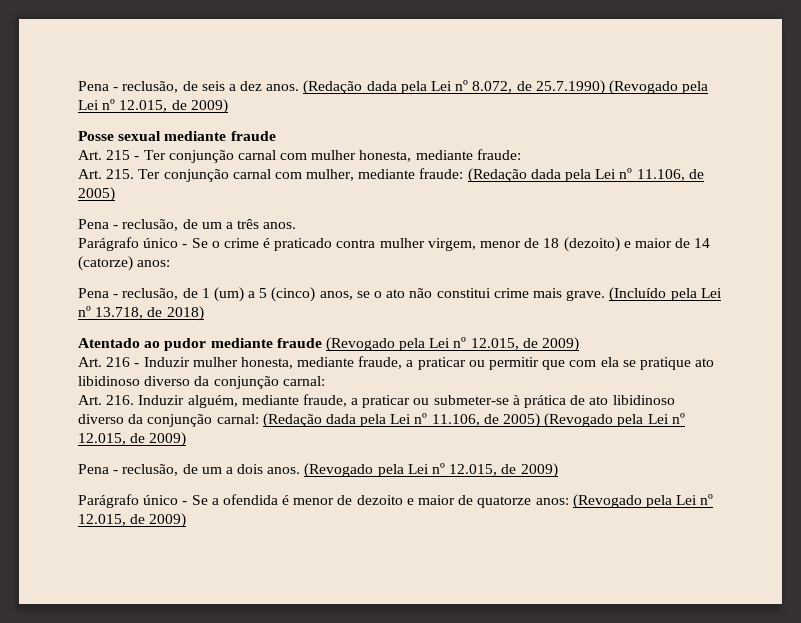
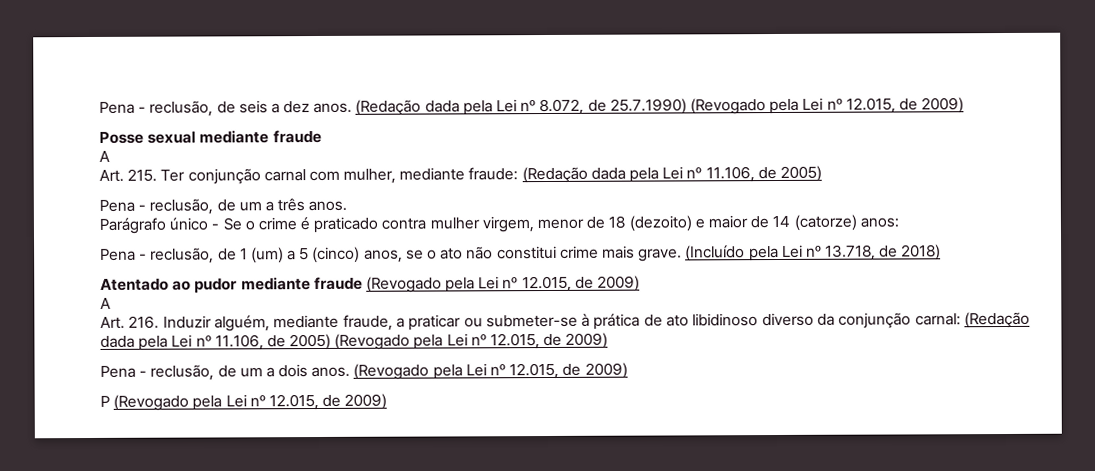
[78,149,521,163] Art. 215 - Ter conjunção carnal com mulher honesta, mediante fraude: -> [99,150,110,162] A
[78,356,715,370] [78,376,325,389] Art. 216 - Induzir mulher honesta, mediante fraude, a praticar ou permitir que com ela se pratique ato libidinoso diverso da conjunção carnal: -> [100,297,111,309] A
[78,494,569,508] Parágrafo único - Se a ofendida é menor de dezoito e maior de quatorze anos: -> [100,395,110,407] P

